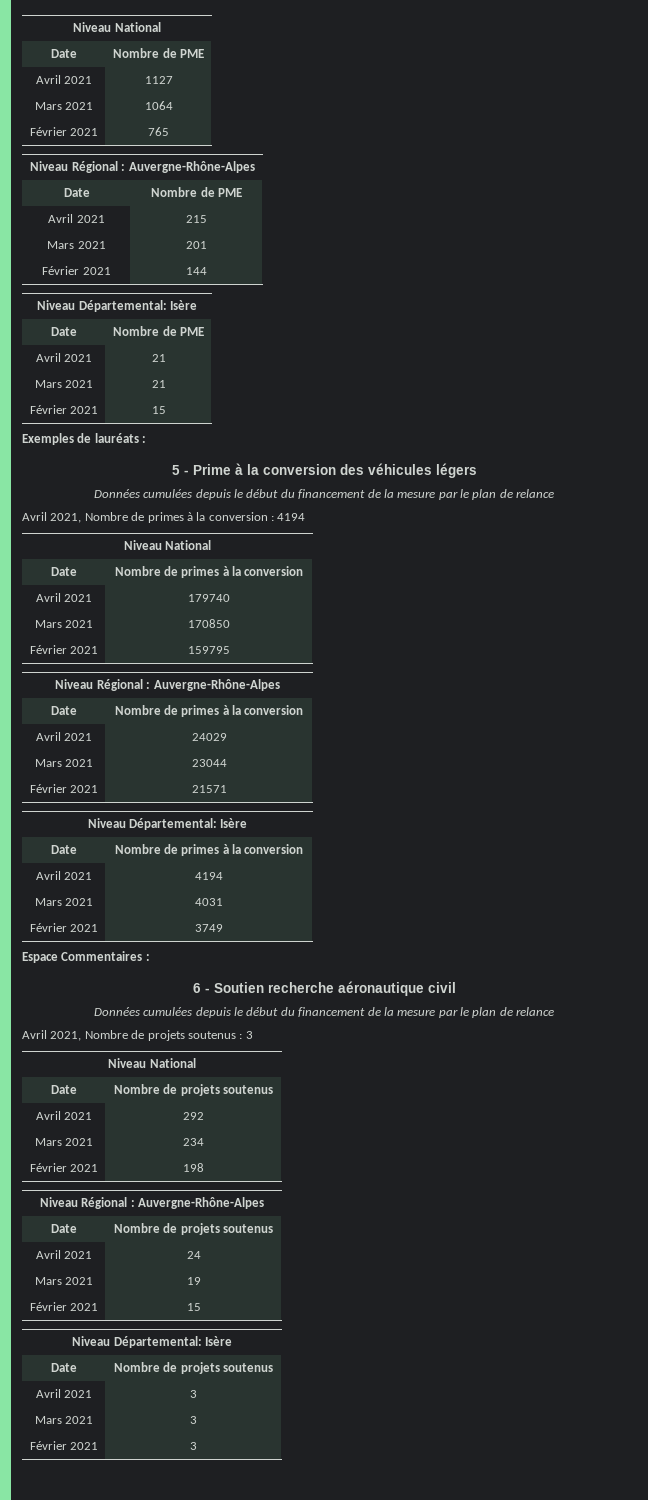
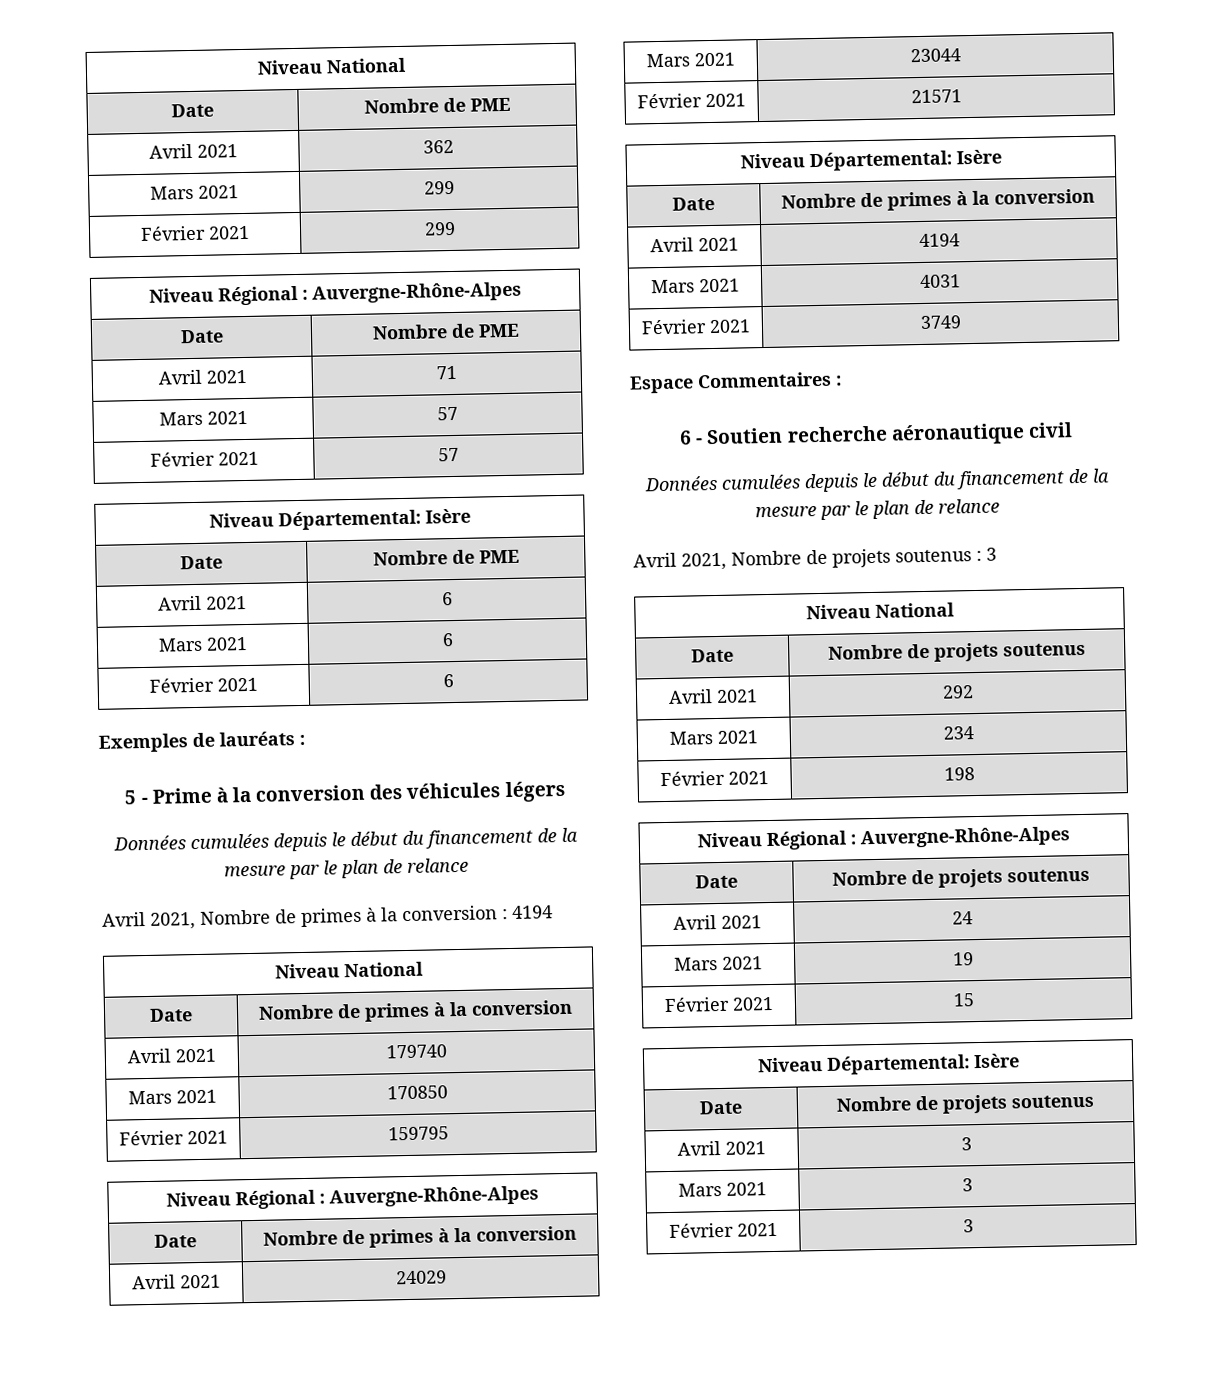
[144,76,173,84] [34,102,94,110] [144,101,173,110] [29,127,99,136] [148,127,169,136] 1127 // Mars 2021 | 1064 // Février 2021 | 765 -> [422,139,454,154] [150,185,239,200] [423,180,455,195] [140,225,250,241] [423,221,456,236] 362 // Mars 2021 | 299 // Février 2021 | 299
[186,215,207,223] [47,241,106,249] [186,241,207,249] [42,266,111,275] [186,267,207,275] 215 // Mars 2021 | 201 // Février 2021 | 144 -> [436,365,458,380] [158,410,248,426] [437,406,459,421] [149,451,259,467] [438,447,460,462] 71 // Mars 2021 | 57 // Février 2021 | 57
[151,354,166,362] [34,380,94,388] [151,380,166,388] [29,405,99,414] [151,406,166,414] 21 // Mars 2021 | 21 // Février 2021 | 15 -> [441,592,453,606] [158,636,248,652] [441,633,454,647] [149,677,258,693] [442,674,454,688] 6 // Mars 2021 | 6 // Février 2021 | 6

